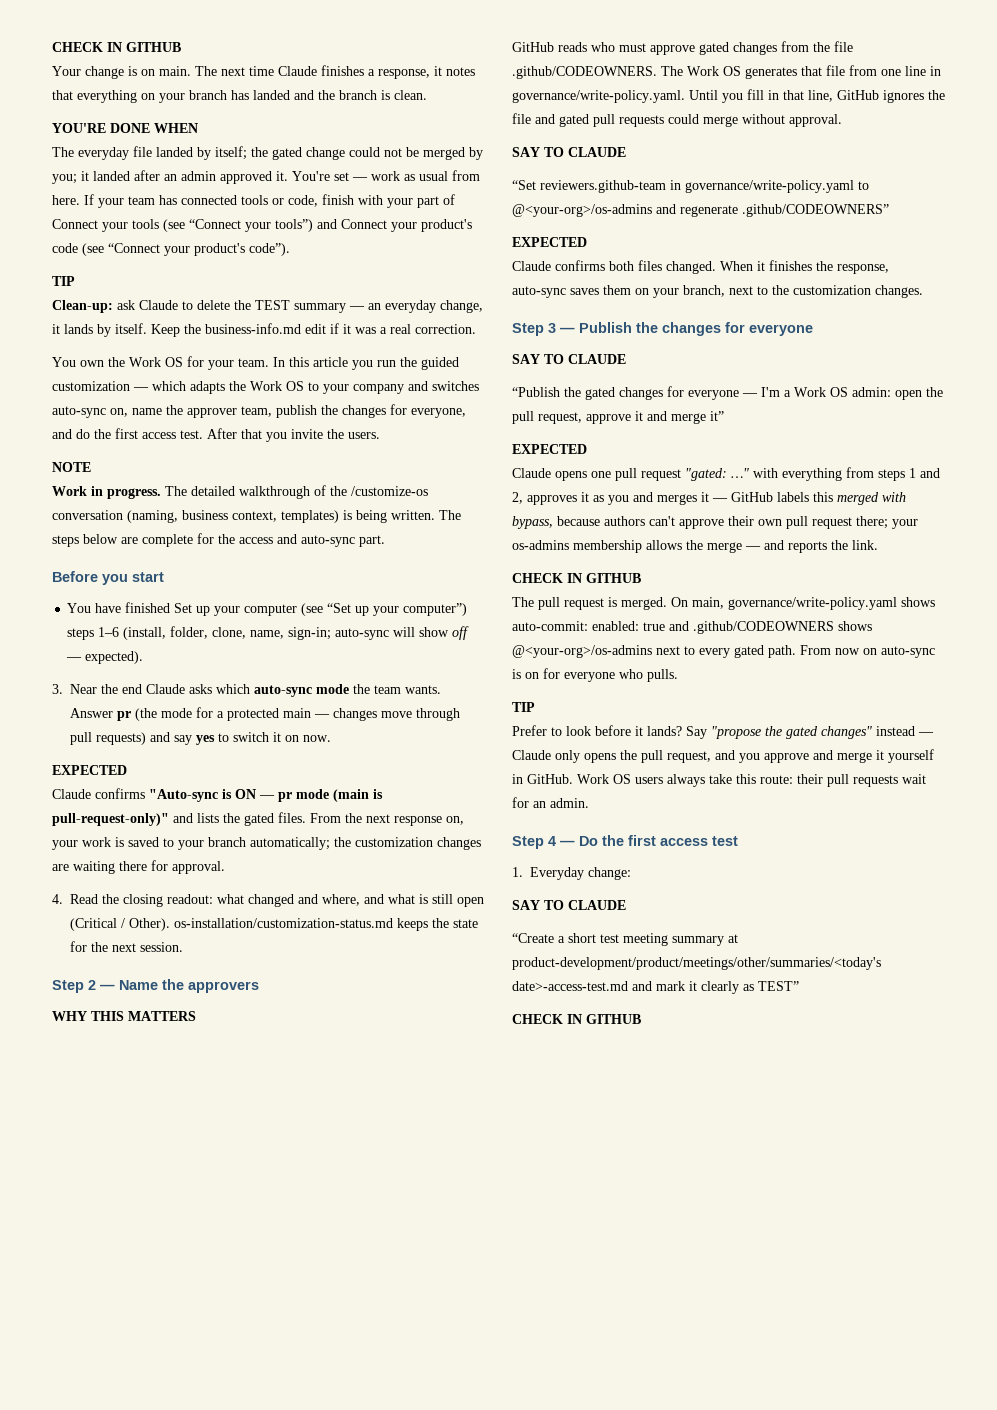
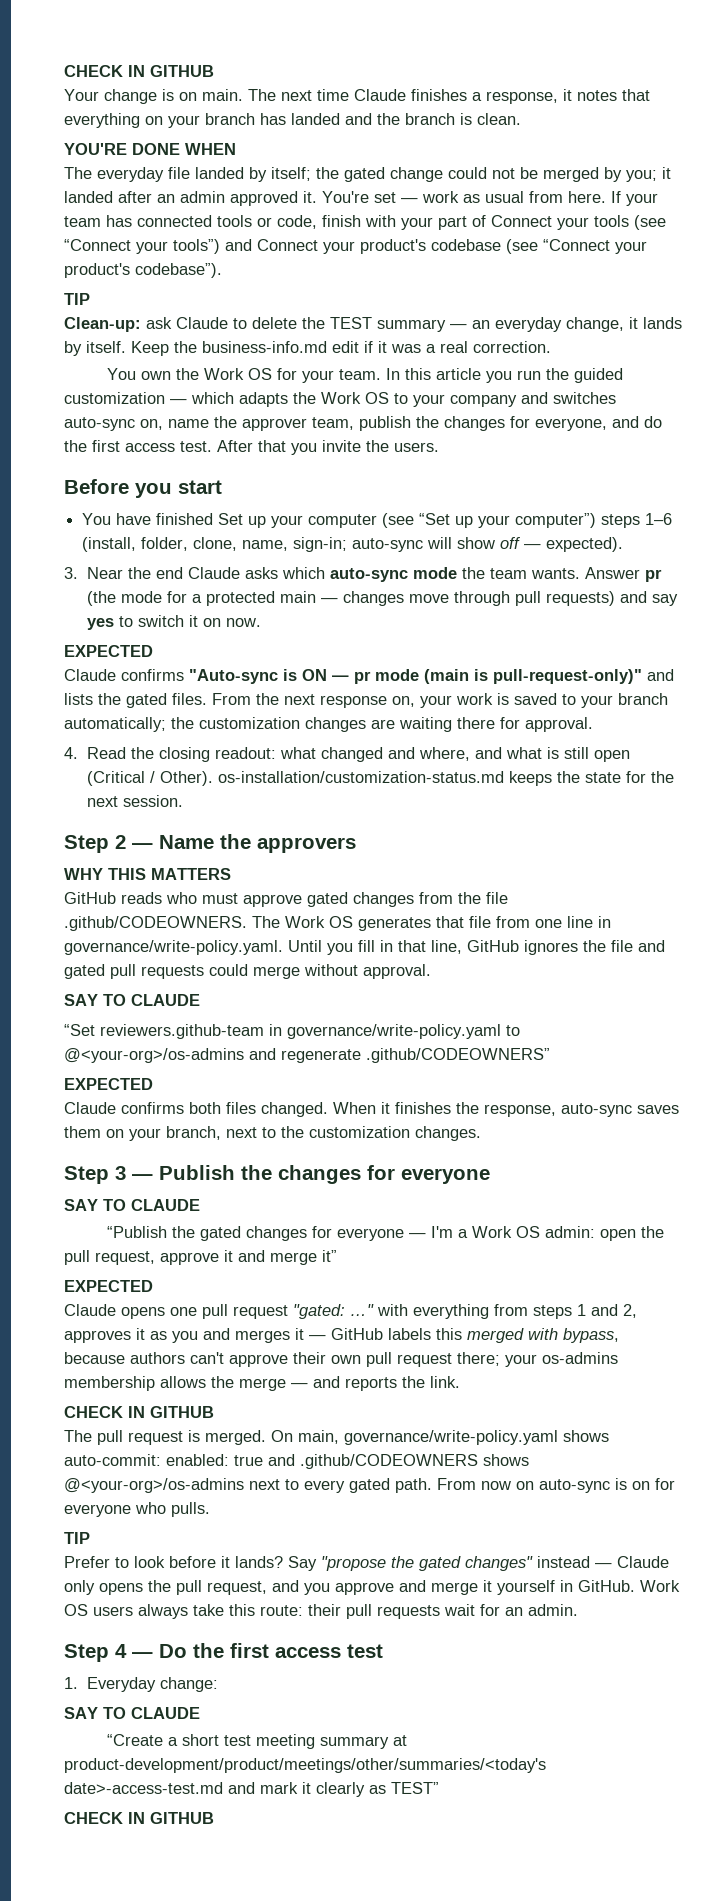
[52,243,78,253] code -> [431,239,501,251] codebase
[249,243,290,256] code”). -> [135,263,222,278] codebase”).
[52,462,91,472] [52,485,428,499] [52,510,461,523] [52,533,385,547] // NOTE // Work in progress. The detailed walkthrough of the /customize-os conversation (naming, business context, templates) is being written. The steps below are complete for the access and auto-sync part. -> (439, 447) none

